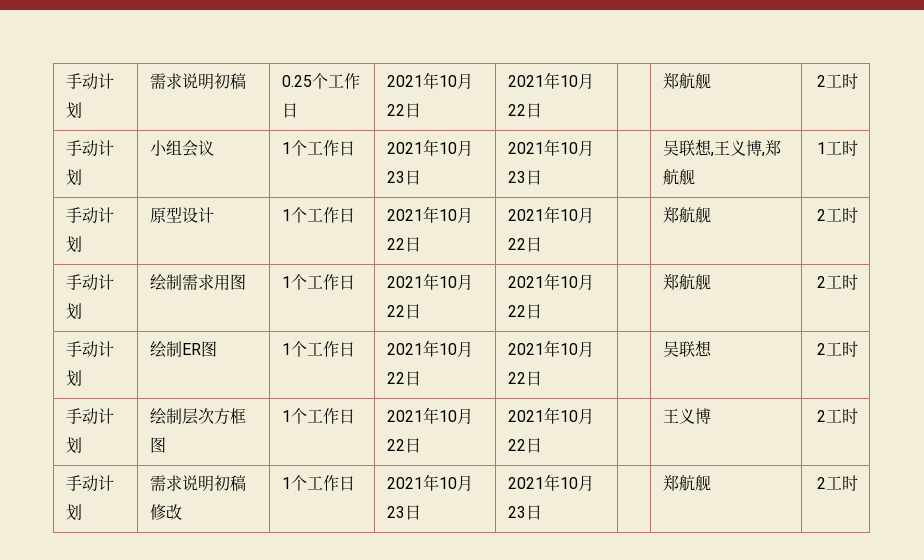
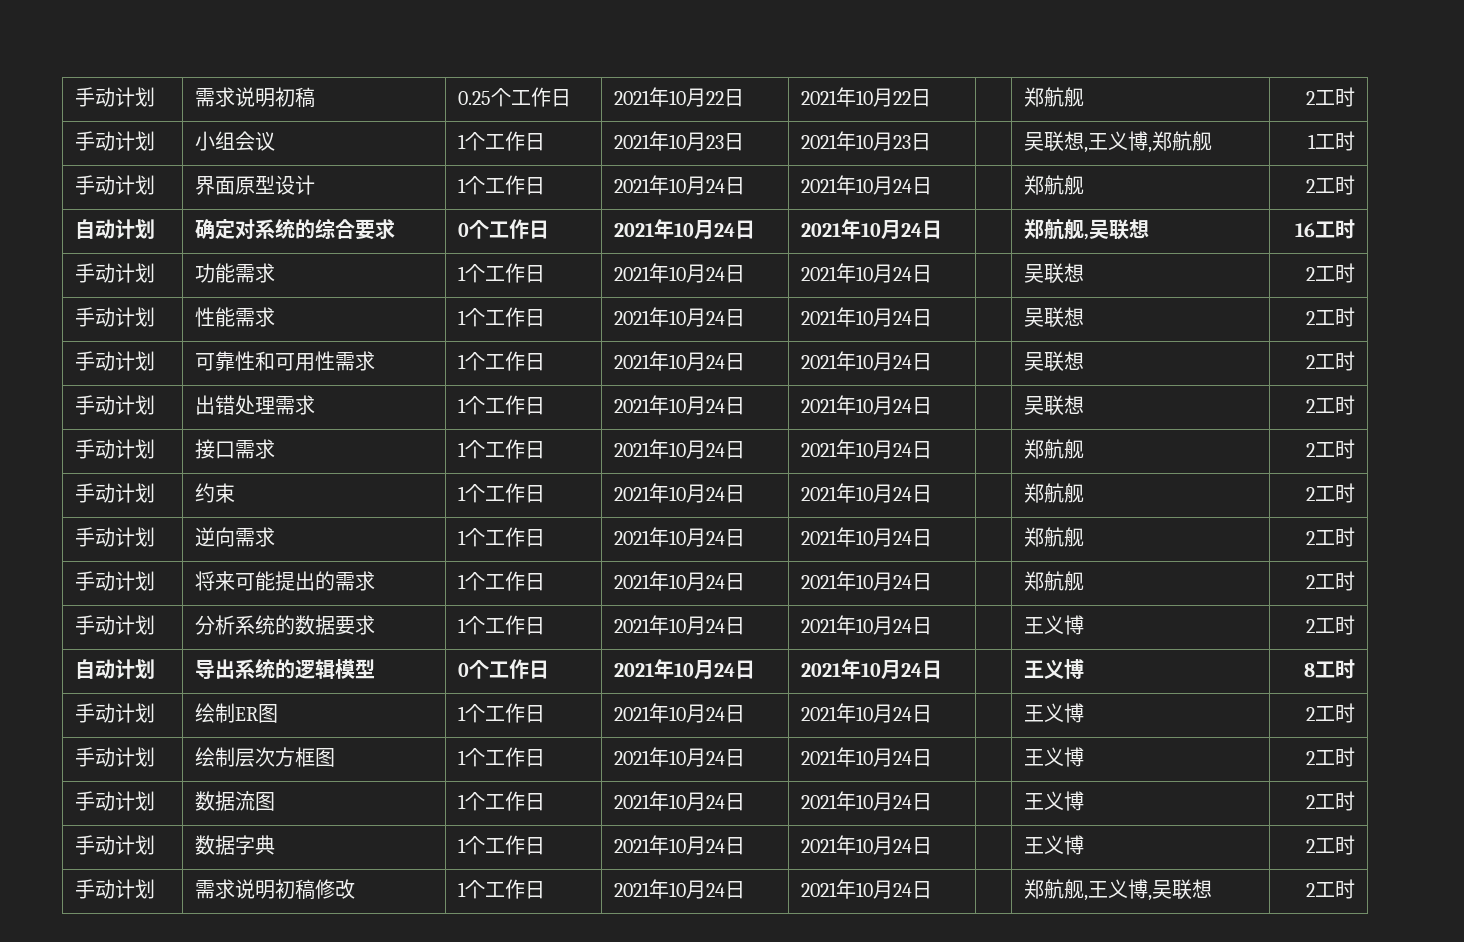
(82, 244) none -> [195,176,236,195] 界面
[386,237,421,252] [507,206,594,223] [507,237,542,252] [662,207,711,223] [816,207,858,223] [65,274,114,291] [65,303,82,320] [149,274,246,291] [281,274,355,290] [386,273,473,290] [386,304,421,319] [507,273,594,290] [507,304,542,319] [662,274,711,290] [816,274,858,290] 22日 | 2021年10月22日 | | 郑航舰 | 2工时 // 手动计划 | 绘制需求用图 | 1个工作日 | 2021年10月22日 | 2021年10月22日 | | 郑航舰 | 2工时 -> [706,177,746,195] [801,175,933,195] [1024,175,1085,195] [1305,175,1355,195] [75,219,156,239] [195,218,396,240] [458,219,550,239] [614,219,756,240] [801,219,943,240] [1024,219,1150,240] [1294,219,1355,239] [75,263,156,283] [195,263,276,283] [458,263,546,283] [614,263,746,283] [801,263,933,283] [1024,263,1085,284] [1305,263,1355,283] [75,307,156,327] [195,307,276,327] [458,307,546,327] [614,307,746,327] [801,307,933,327] [1024,307,1085,328] [1305,307,1355,327] [75,351,156,371] [195,351,376,371] [458,351,546,371] [614,351,746,371] [801,351,933,371] [1024,351,1085,372] [1305,351,1355,371] [75,395,156,415] [195,395,316,415] [458,395,546,415] [614,395,746,415] [801,395,933,415] [1024,395,1085,416] [1305,395,1355,415] [75,439,156,459] [195,439,276,459] [458,439,546,459] [614,439,746,459] [801,439,933,459] [1024,439,1085,459] [1305,439,1355,459] [75,483,156,503] [195,483,236,503] [458,483,546,503] [614,483,746,503] [801,483,933,503] [1024,483,1085,503] [1305,483,1355,503] [75,527,156,547] [195,527,276,547] [458,527,546,547] [614,527,746,547] [801,527,933,547] [1024,527,1085,547] [1305,527,1355,547] [75,571,156,591] [195,571,376,591] [458,571,546,591] [614,571,746,591] [801,571,933,591] [1024,571,1085,591] [1305,571,1355,591] [75,615,156,635] [195,615,376,635] [458,615,546,635] [614,615,746,635] [801,615,933,635] [1024,615,1085,635] [1305,615,1355,635] [75,659,156,679] [195,658,376,679] [458,659,550,679] [614,659,756,680] [801,659,943,680] [1024,659,1085,679] [1303,659,1355,679] 24日 | 2021年10月24日 | | 郑航舰 | 2工时 // 自动计划 | 确定对系统的综合要求 | 0个工作日 | 2021年10月24日 | 2021年10月24日 | | 郑航舰,吴联想 | 16工时 // 手动计划 | 功能需求 | 1个工作日 | 2021年10月24日 | 2021年10月24日 | | 吴联想 | 2工时 // 手动计划 | 性能需求 | 1个工作日 | 2021年10月24日 | 2021年10月24日 | | 吴联想 | 2工时 // 手动计划 | 可靠性和可用性需求 | 1个工作日 | 2021年10月24日 | 2021年10月24日 | | 吴联想 | 2工时 // 手动计划 | 出错处理需求 | 1个工作日 | 2021年10月24日 | 2021年10月24日 | | 吴联想 | 2工时 // 手动计划 | 接口需求 | 1个工作日 | 2021年10月24日 | 2021年10月24日 | | 郑航舰 | 2工时 // 手动计划 | 约束 | 1个工作日 | 2021年10月24日 | 2021年10月24日 | | 郑航舰 | 2工时 // 手动计划 | 逆向需求 | 1个工作日 | 2021年10月24日 | 2021年10月24日 | | 郑航舰 | 2工时 // 手动计划 | 将来可能提出的需求 | 1个工作日 | 2021年10月24日 | 2021年10月24日 | | 郑航舰 | 2工时 // 手动计划 | 分析系统的数据要求 | 1个工作日 | 2021年10月24日 | 2021年10月24日 | | 王义博 | 2工时 // 自动计划 | 导出系统的逻辑模型 | 0个工作日 | 2021年10月24日 | 2021年10月24日 | | 王义博 | 8工时
[386,371,421,386] [507,340,594,357] [507,371,542,386] [662,340,712,357] 22日 | 2021年10月22日 | | 吴联想 -> [706,705,746,723] [801,703,933,723] [1024,703,1085,723] 24日 | 2021年10月24日 | | 王义博
[386,438,421,453] [507,407,594,424] [507,439,526,451] 22日 | 2021年10月22 -> [706,749,746,767] [801,747,933,767] [1024,747,1085,767] [1305,747,1355,767] [75,791,156,811] [195,791,276,811] [458,791,546,811] [614,791,746,811] [801,791,933,811] [1024,791,1085,811] [1305,791,1355,811] [75,835,156,855] [195,835,276,855] [458,835,546,855] [614,835,746,855] [801,835,913,855] 24日 | 2021年10月24日 | | 王义博 | 2工时 // 手动计划 | 数据流图 | 1个工作日 | 2021年10月24日 | 2021年10月24日 | | 王义博 | 2工时 // 手动计划 | 数据字典 | 1个工作日 | 2021年10月24日 | 2021年10月24
[386,505,421,520] [507,474,594,491] [507,505,542,520] [662,475,711,491] 23日 | 2021年10月23日 | | 郑航舰 -> [706,881,746,899] [801,879,933,899] [1024,879,1213,901] 24日 | 2021年10月24日 | | 郑航舰,王义博,吴联想

